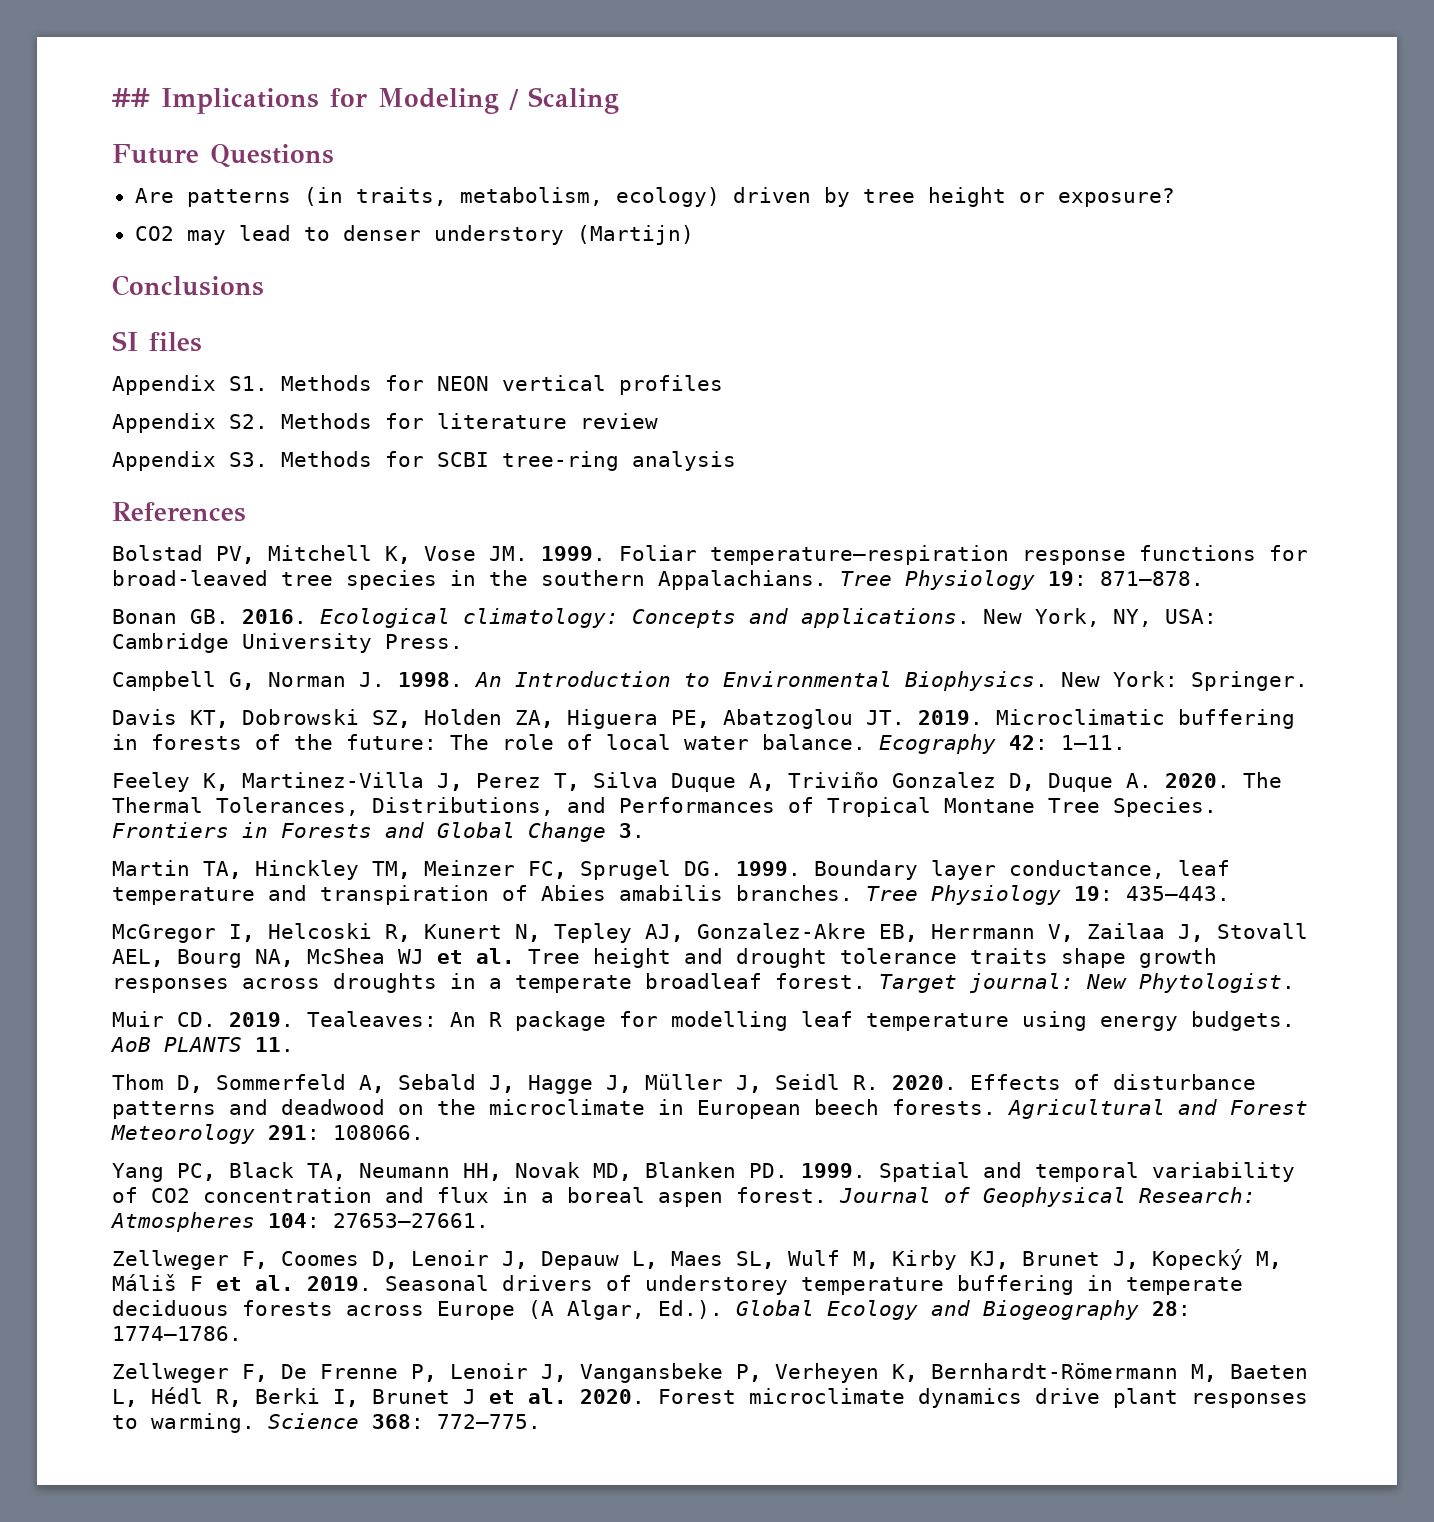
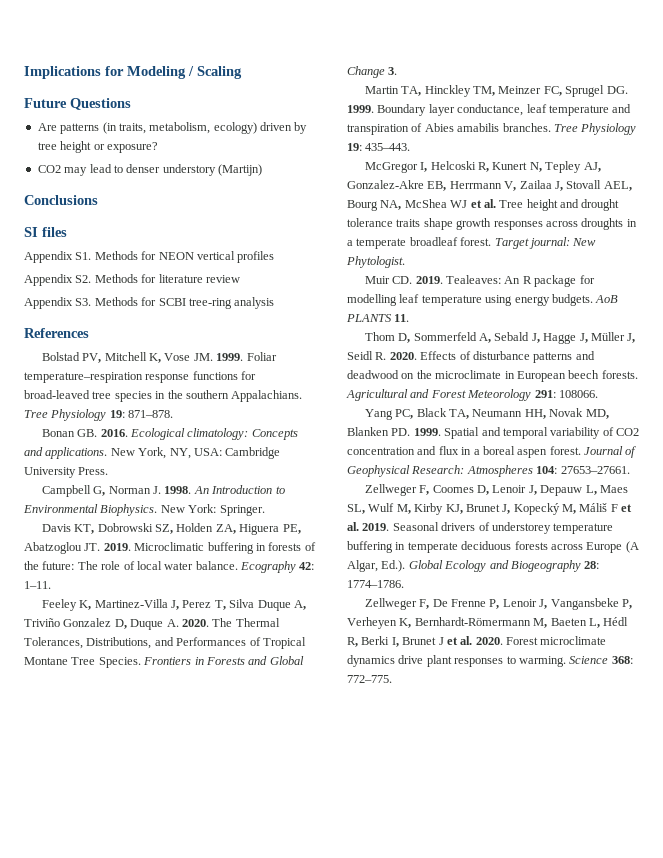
[112,88,150,107] ## -> (24, 72) none

